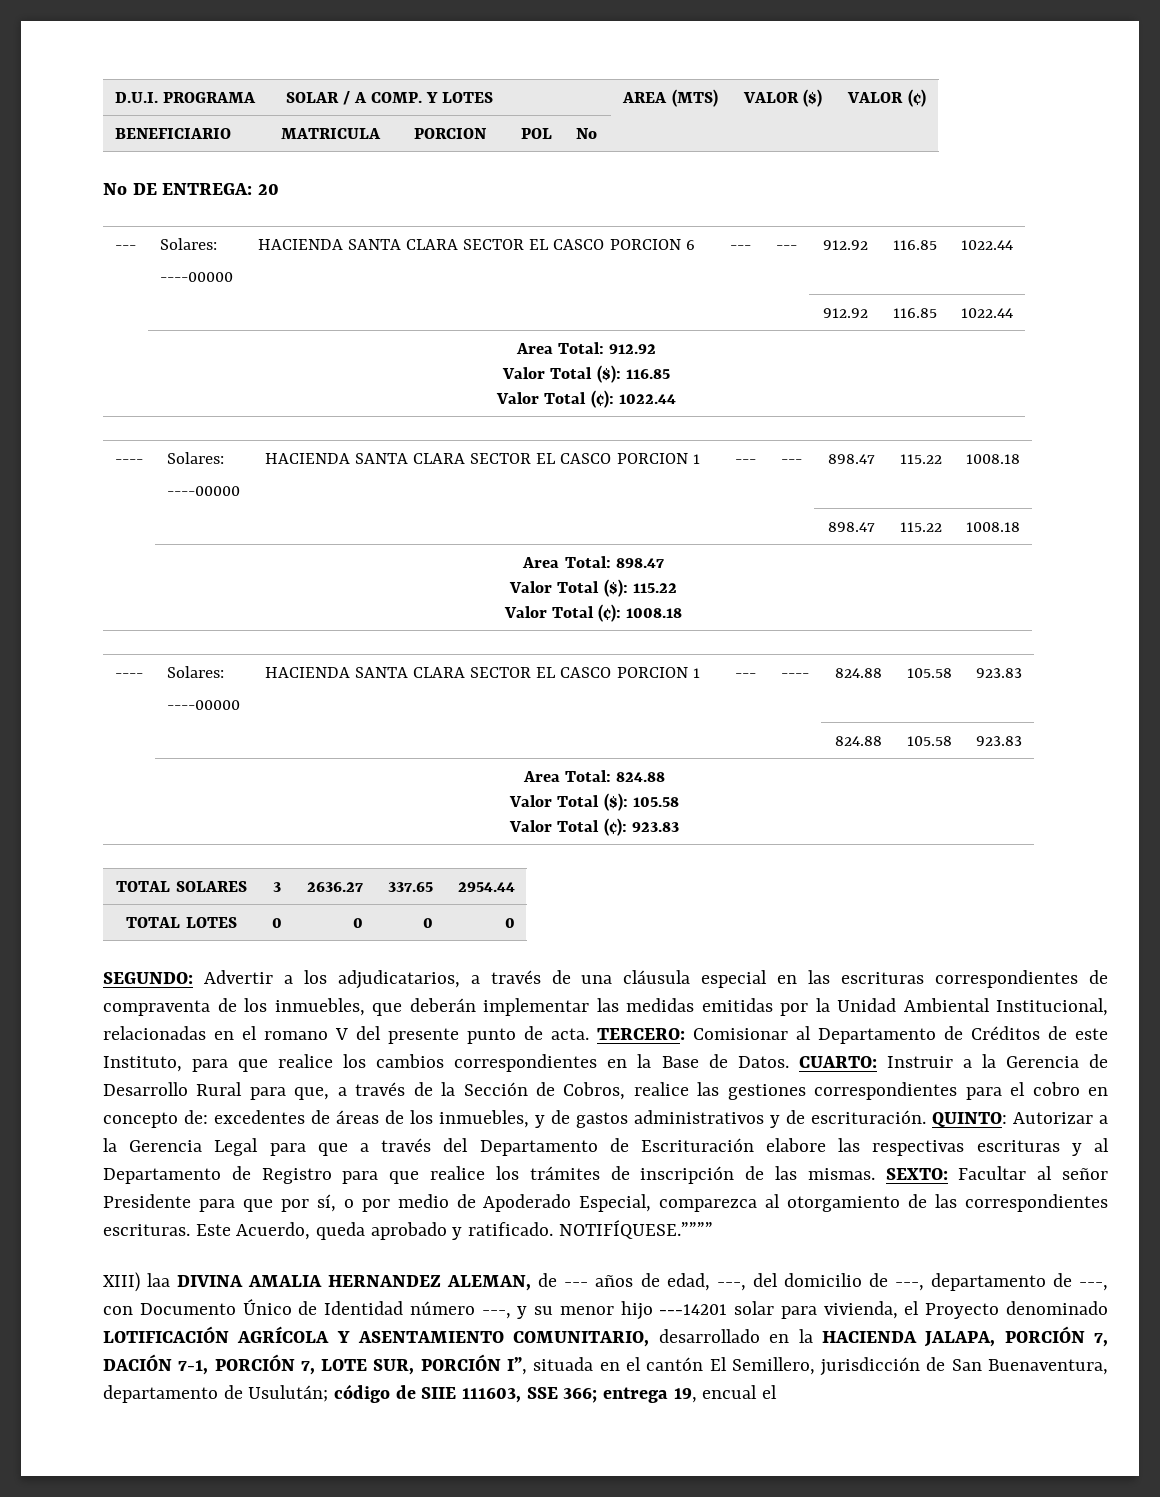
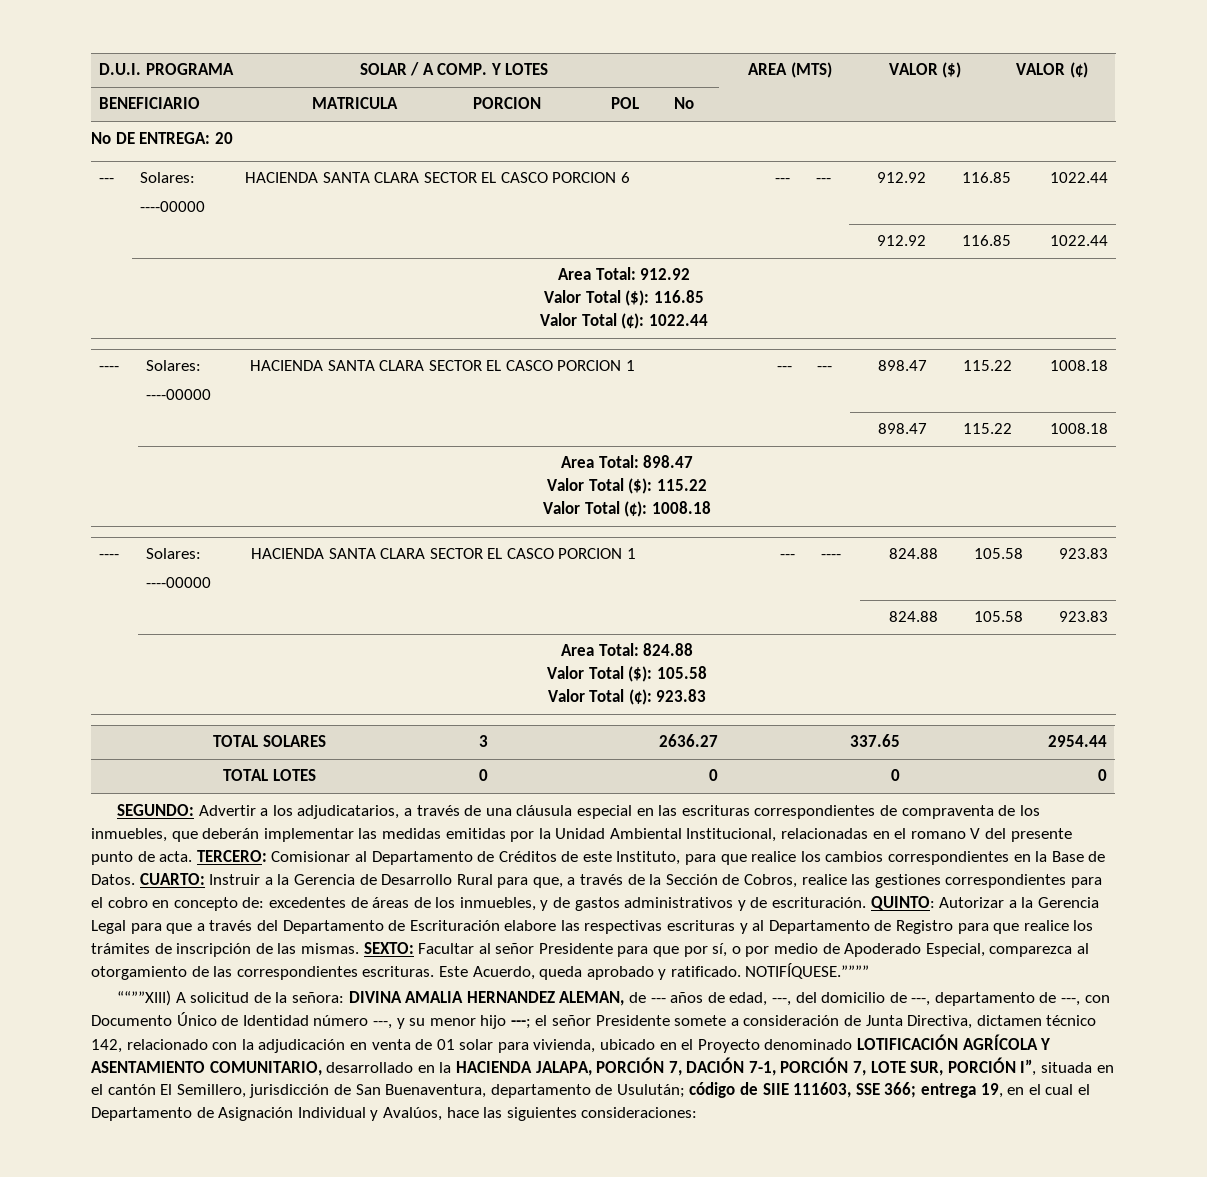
[103,1272,171,1292] XIII) laa -> [117,990,345,1006] ““””XIII) A solicitud de la señora:
[659,1304,728,1315] ---14201 -> [510,1015,1097,1029] [91,1039,455,1053] ---; el señor Presidente somete a consideración de Junta Directiva, dictamen técnico 142, relacionado con la adjudicación en venta de 01
(898, 1310) none -> [600,1039,677,1050] ubicado en
[702,1385,778,1399] encual el -> [1007,1084,1090,1095] [91,1107,698,1121] en el cual el Departamento de Asignación Individual y Avalúos, hace las siguientes consideraciones:

